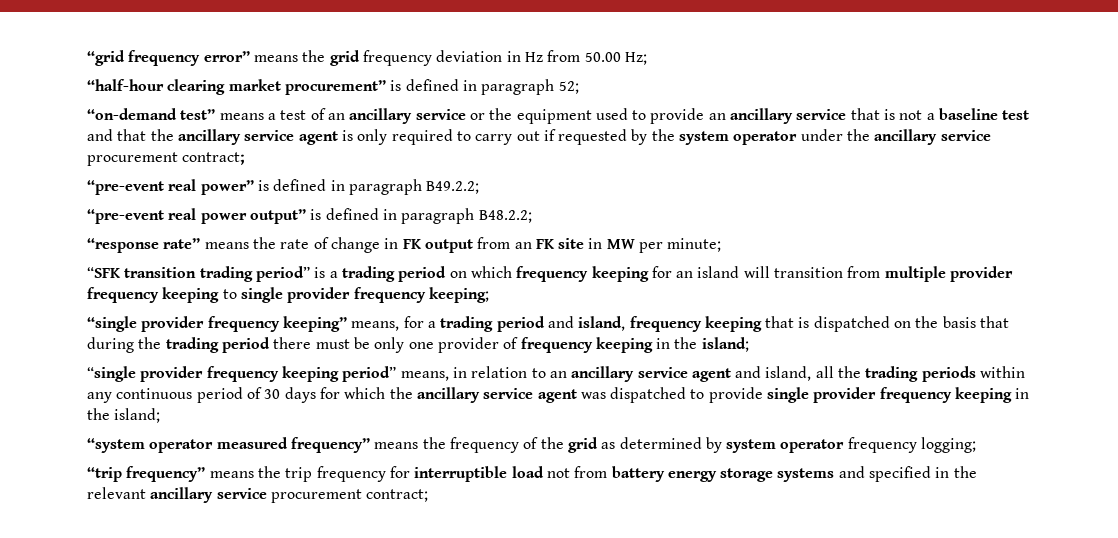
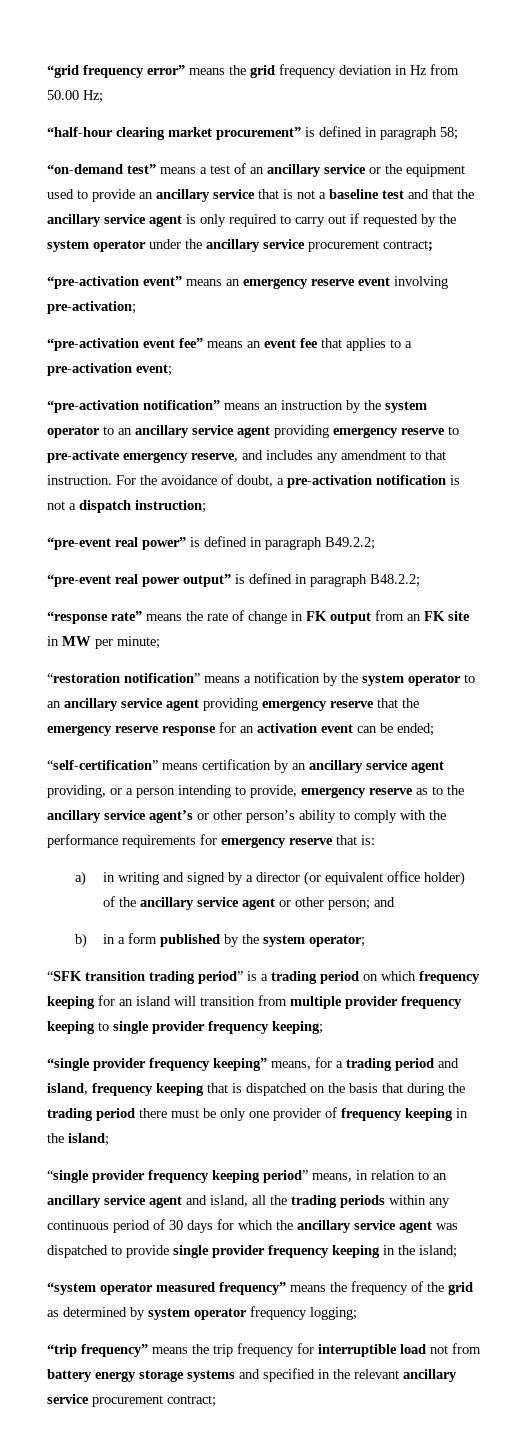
[558,81,579,94] 52; -> [440,127,458,140] 58;
(246, 158) none -> [47,276,448,289] [47,301,136,314] [47,338,412,351] [47,363,172,376] [47,400,427,413] [47,425,459,438] [47,450,446,463] [47,474,460,488] [47,500,206,513] // “pre-activation event” means an emergency reserve event involving pre-activation; // “pre-activation event fee” means an event fee that applies to a pre-activation event; // “pre-activation notification” means an instruction by the system operator to an ancillary service agent providing emergency reserve to pre-activate emergency reserve, and includes any amendment to that instruction. For the avoidance of doubt, a pre-activation notification is not a dispatch instruction;
(722, 245) none -> [47,672,475,686] [47,698,419,711] [47,722,434,736] [47,759,444,773] [47,785,464,798] [47,810,446,823] [47,834,375,848] [75,871,466,886] [103,896,396,910] [75,933,366,948] // “restoration notification” means a notification by the system operator to an ancillary service agent providing emergency reserve that the emergency reserve response for an activation event can be ended; // “self-certification” means certification by an ancillary service agent providing, or a person intending to provide, emergency reserve as to the ancillary service agent’s or other person’s ability to comply with the performance requirements for emergency reserve that is: // a) in writing and signed by a director (or equivalent office holder) of the ancillary service agent or other person; and // b) in a form published by the system operator;

